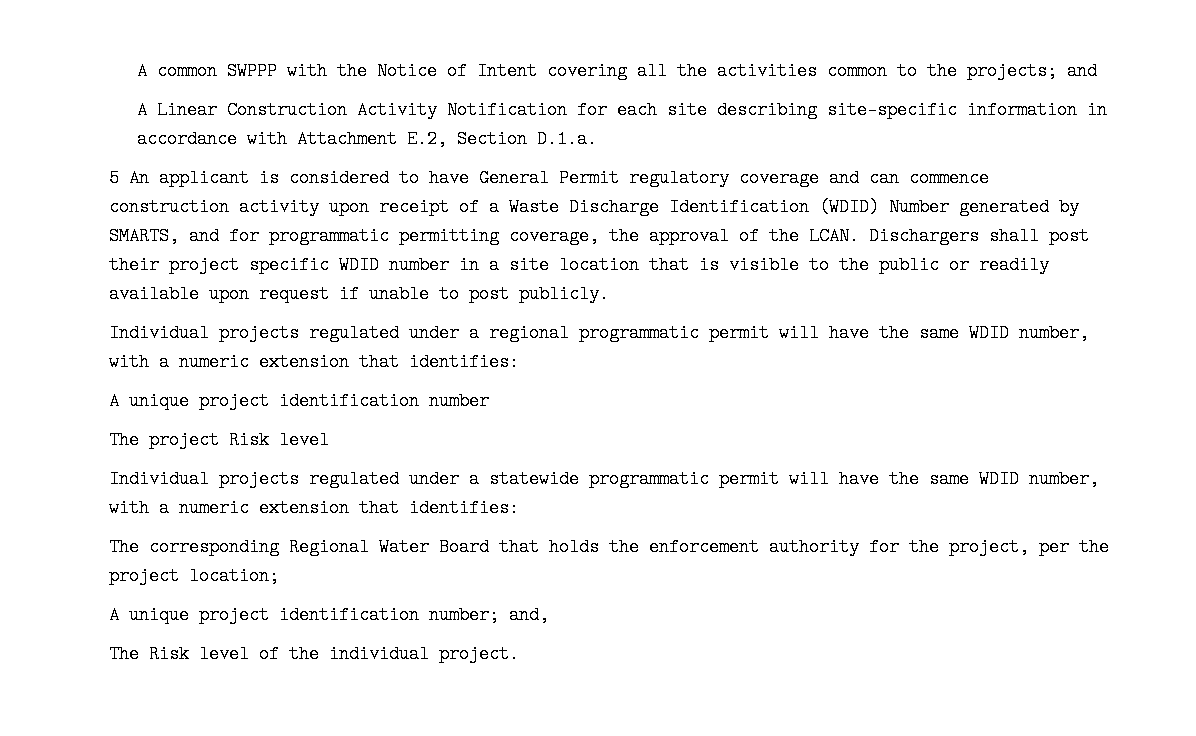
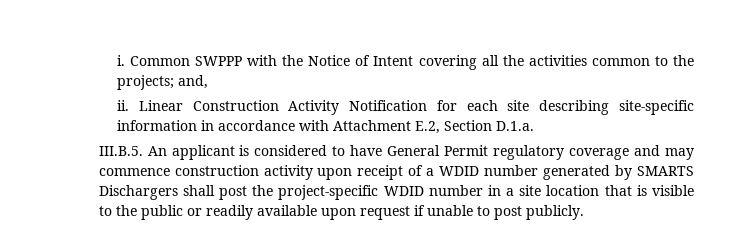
[136,62,217,80] A common -> [116,55,191,66] i. Common
[1066,62,1097,80] [136,101,147,119] and // A -> [177,75,208,89] [116,100,129,111] and, // ii.
[108,169,119,187] 5 -> [98,146,143,156] III.B.5.
[868,169,899,187] can -> [665,148,695,160] may
[508,198,1079,216] [108,227,1089,245] [108,256,329,274] Waste Discharge Identification (WDID) Number generated by SMARTS, and for programmatic permitting coverage, the approval of the LCAN. Dischargers shall post their project specific -> [439,165,695,180] [98,185,379,200] WDID number generated by SMARTS Dischargers shall post the project-specific
[108,324,1089,342] [108,353,519,371] [108,392,489,410] [108,431,329,449] [108,470,1099,488] [108,499,519,517] [108,538,1109,556] [108,567,279,585] [108,606,549,624] [108,645,519,663] // Individual projects regulated under a regional programmatic permit will have the same WDID number, with a numeric extension that identifies: // A unique project identification number // The project Risk level // Individual projects regulated under a statewide programmatic permit will have the same WDID number, with a numeric extension that identifies: // The corresponding Regional Water Board that holds the enforcement authority for the project, per the project location; // A unique project identification number; and, // The Risk level of the individual project. -> (584, 212) none

